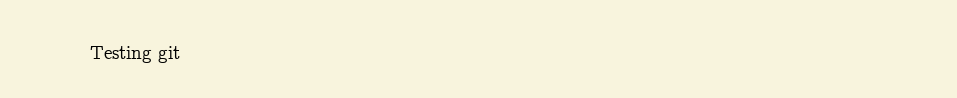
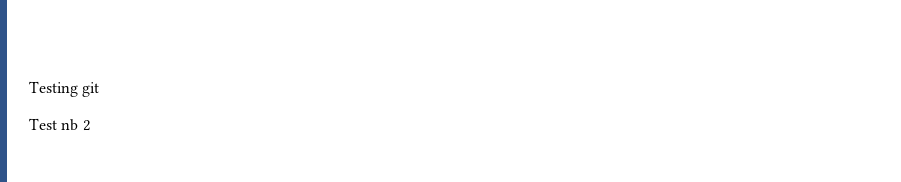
(180, 54) none -> [29,118,90,131] // Test nb 2

